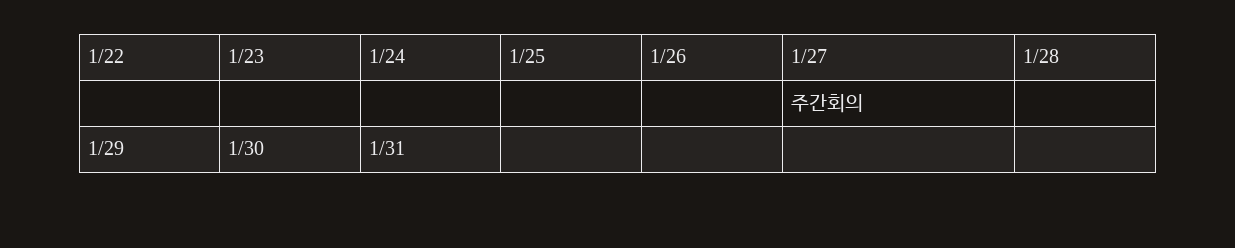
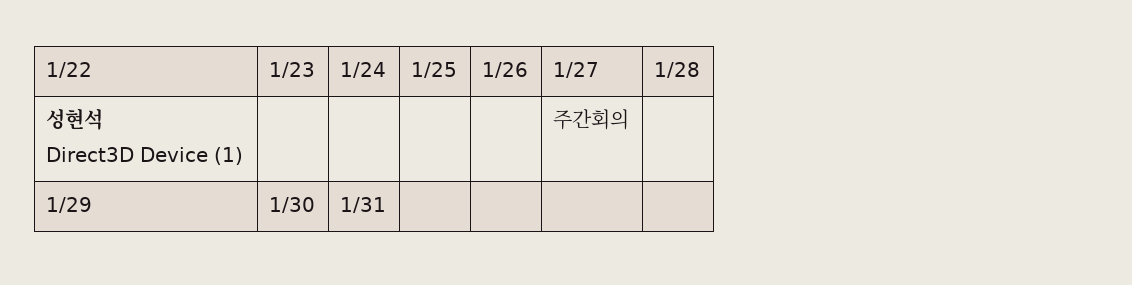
(1060, 56) none -> [45,108,103,130] [45,147,243,165] 성현석 // Direct3D Device (1)

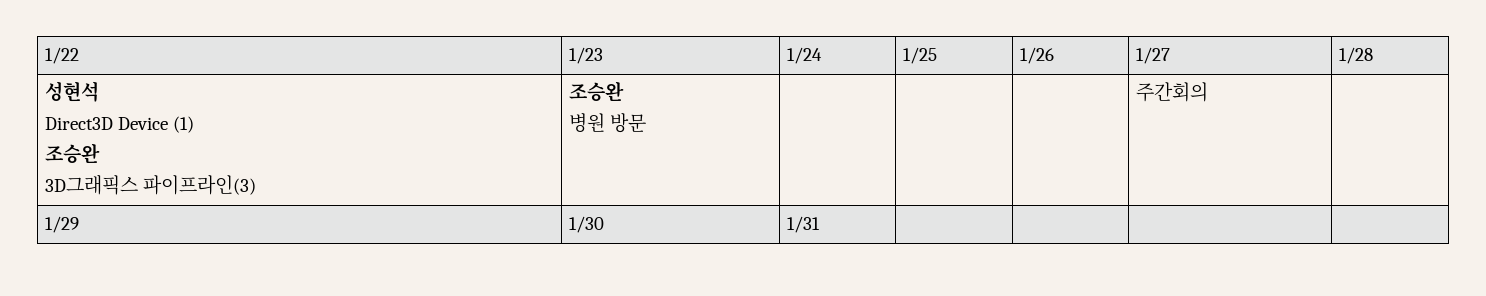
(243, 156) | -> [44,143,100,163] [44,175,257,195] [568,81,624,101] [568,113,647,133] // 조승완 // 3D그래픽스 파이프라인(3) | 조승완 // 병원 방문

